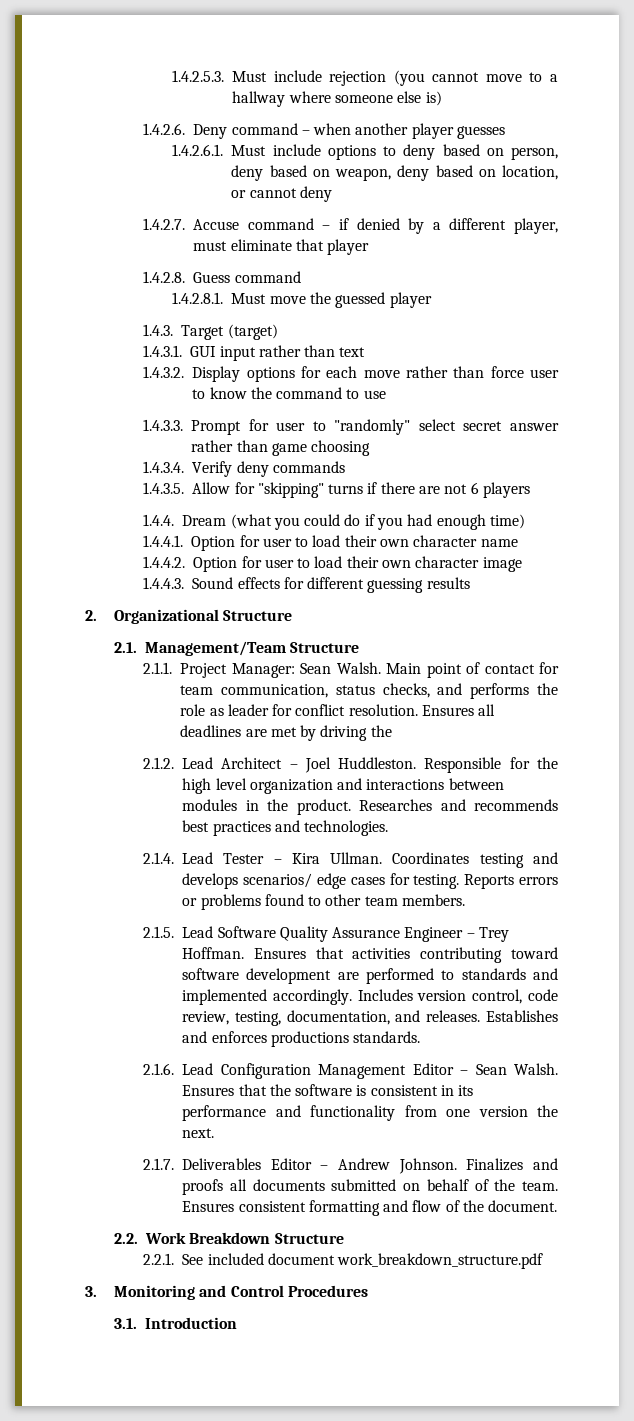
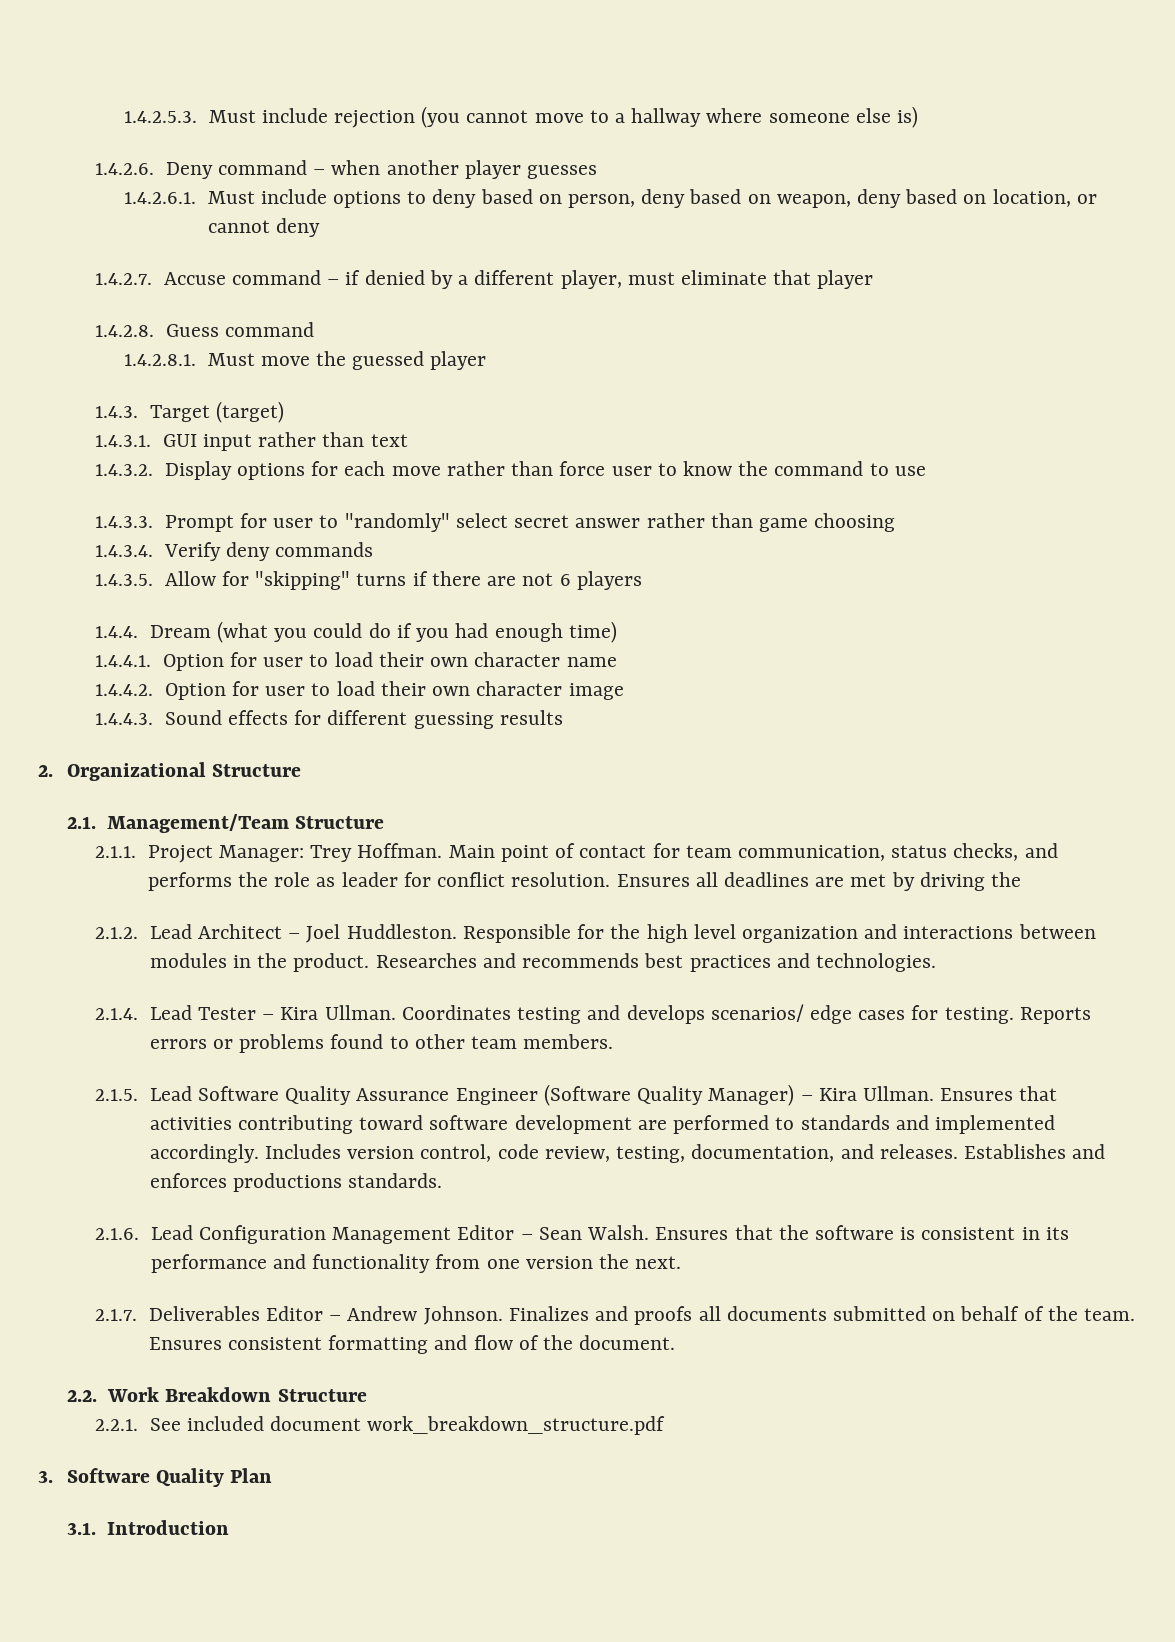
[300,662,381,674] Sean Walsh. -> [310,843,443,862] Trey Hoffman.
[466,927,510,942] [182,947,245,959] – Trey Hoffman. -> [543,1084,934,1106] (Software Quality Manager) – Kira Ullman.
[114,1285,369,1300] Monitoring and Control Procedures -> [66,1468,273,1487] Software Quality Plan

